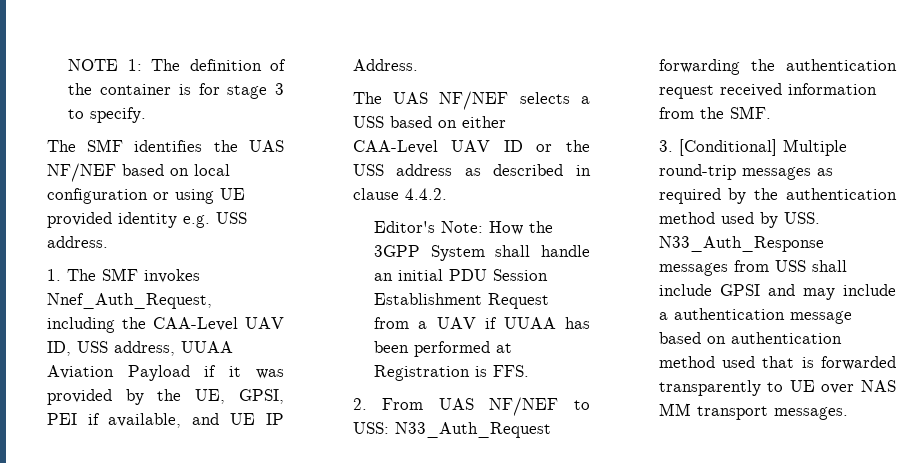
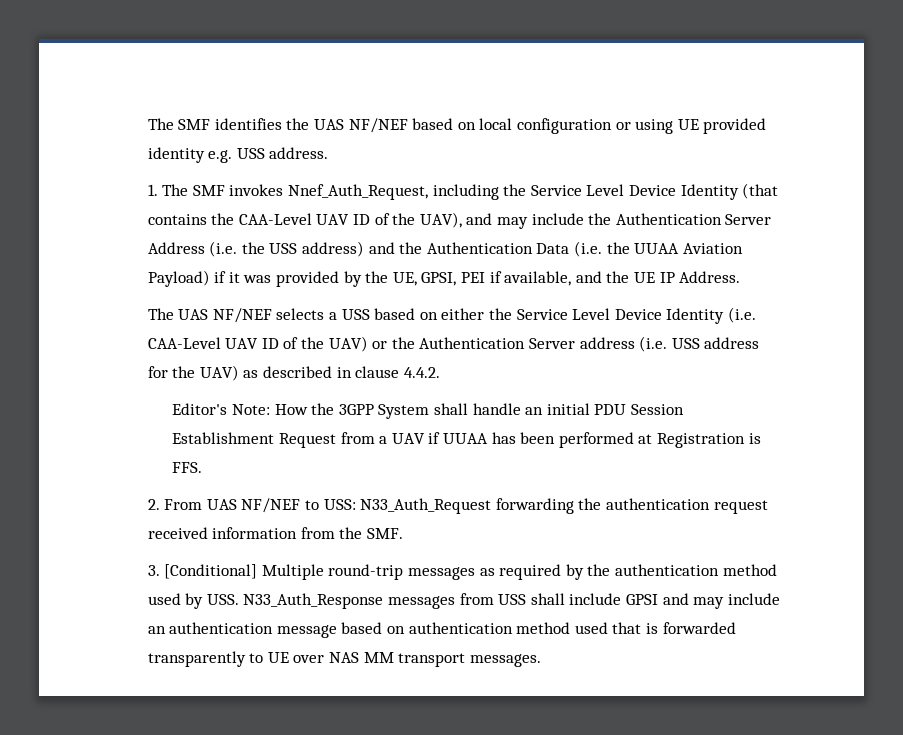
[68,59,286,71] [68,83,284,99] [68,107,147,123] NOTE 1: The definition of the container is for stage 3 to specify. // -> (147, 124) none
[152,317,284,331] [46,341,175,356] CAA-Level UAV ID, USS address, -> [530,183,779,200] [147,212,772,229] [147,241,630,257] Service Level Device Identity (that contains the CAA-Level UAV ID of the UAV), and may include the Authentication Server Address (i.e. the USS address) and the Authentication Data (i.e. the
[127,365,190,381] Payload -> [147,270,210,287] Payload)
(220, 419) none -> [606,271,630,283] the
[352,140,590,154] [352,164,453,176] CAA-Level UAV ID or the USS address -> [489,307,756,324] [147,336,760,352] [147,365,239,381] the Service Level Device Identity (i.e. CAA-Level UAV ID of the UAV) or the Authentication Server address (i.e. USS address for the UAV)
[658,312,668,320] a -> [147,626,166,634] an

